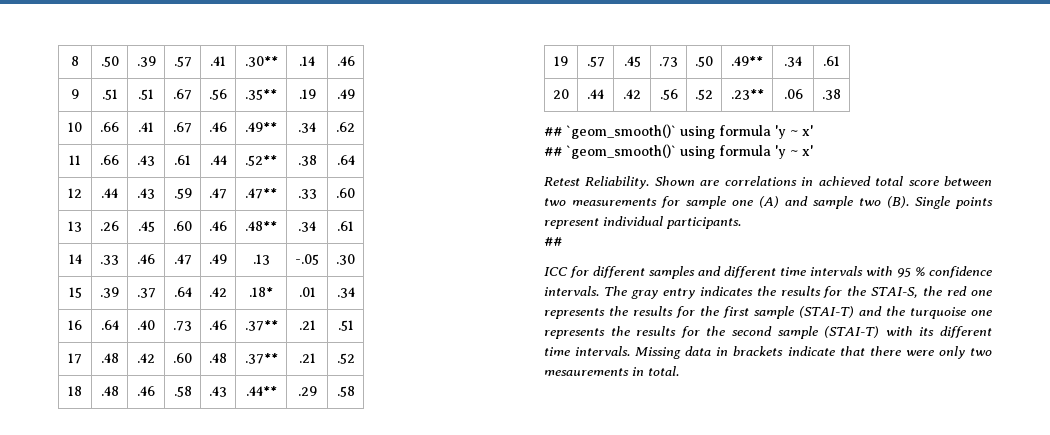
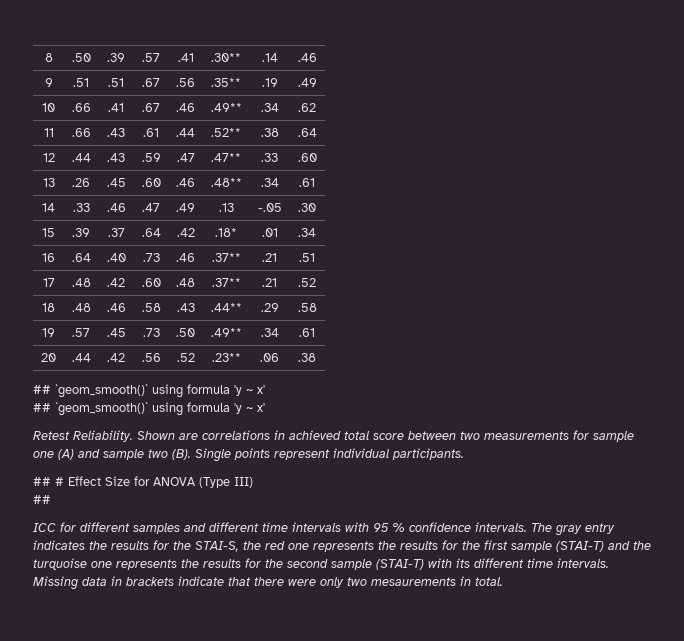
(741, 223) none -> [33,476,253,488] // ## # Effect Size for ANOVA (Type III)

